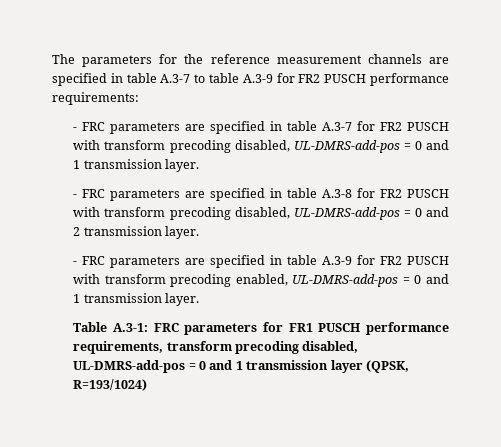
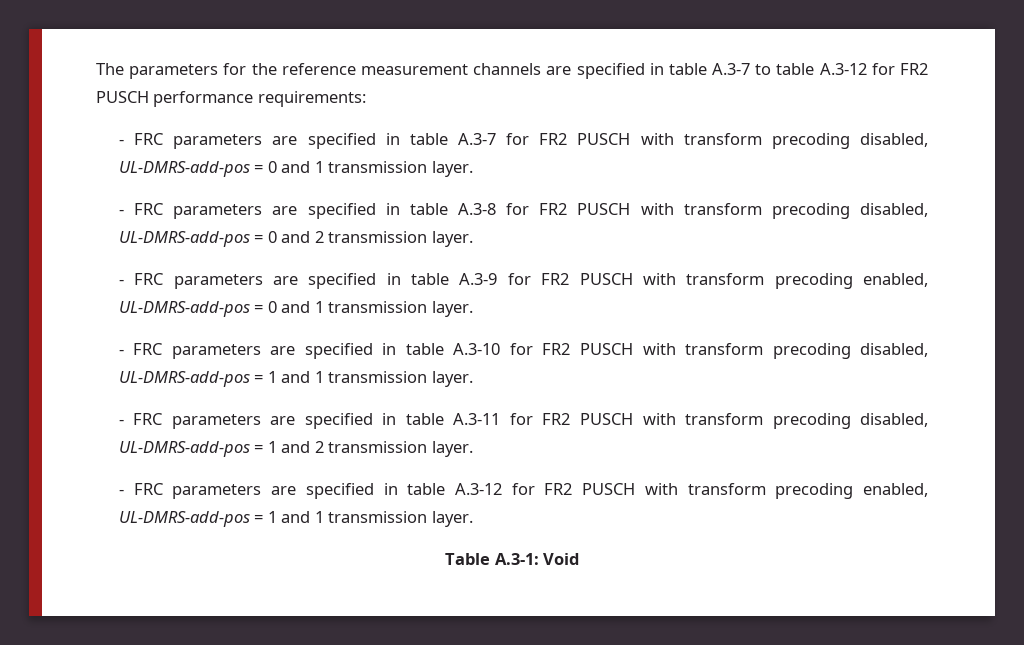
[242,74,273,83] A.3-9 -> [819,63,867,75] A.3-12
[73,322,449,335] [73,341,359,354] [73,360,409,373] [73,379,148,391] Table A.3-1: FRC parameters for FR1 PUSCH performance requirements, transform precoding disabled, UL-DMRS-add-pos = 0 and 1 transmission layer (QPSK, R=193/1024) -> [118,343,929,359] [118,371,473,387] [118,413,929,429] [118,441,473,457] [118,483,928,499] [118,511,473,527] [445,553,579,565] - FRC parameters are specified in table A.3-10 for FR2 PUSCH with transform precoding disabled, UL-DMRS-add-pos = 1 and 1 transmission layer. // - FRC parameters are specified in table A.3-11 for FR2 PUSCH with transform precoding disabled, UL-DMRS-add-pos = 1 and 2 transmission layer. // - FRC parameters are specified in table A.3-12 for FR2 PUSCH with transform precoding enabled, UL-DMRS-add-pos = 1 and 1 transmission layer. // Table A.3-1: Void

